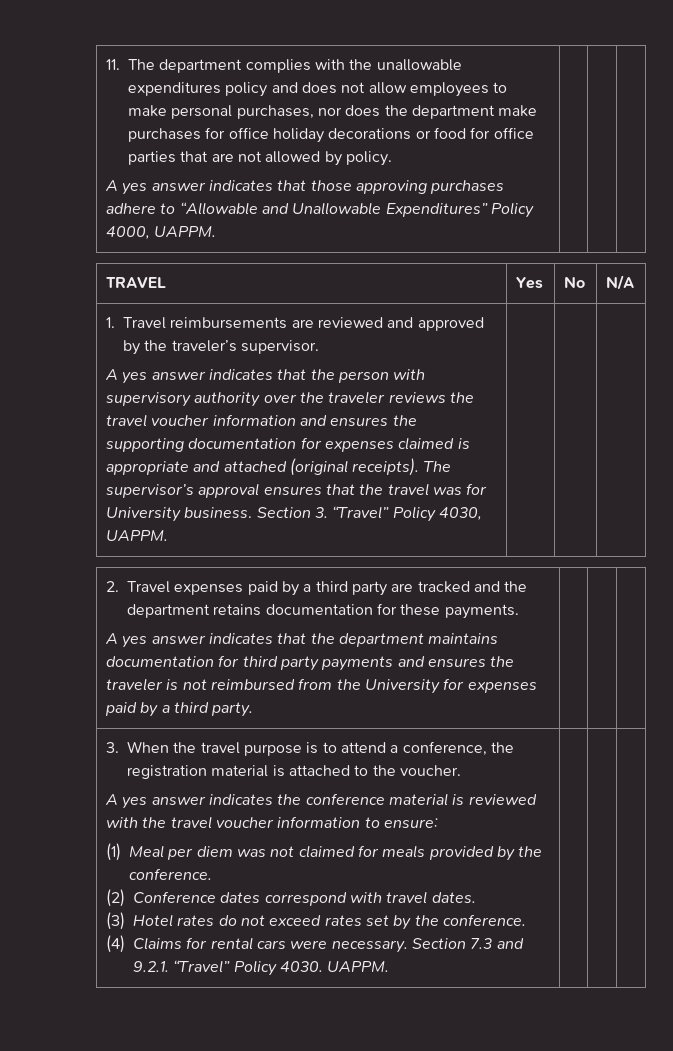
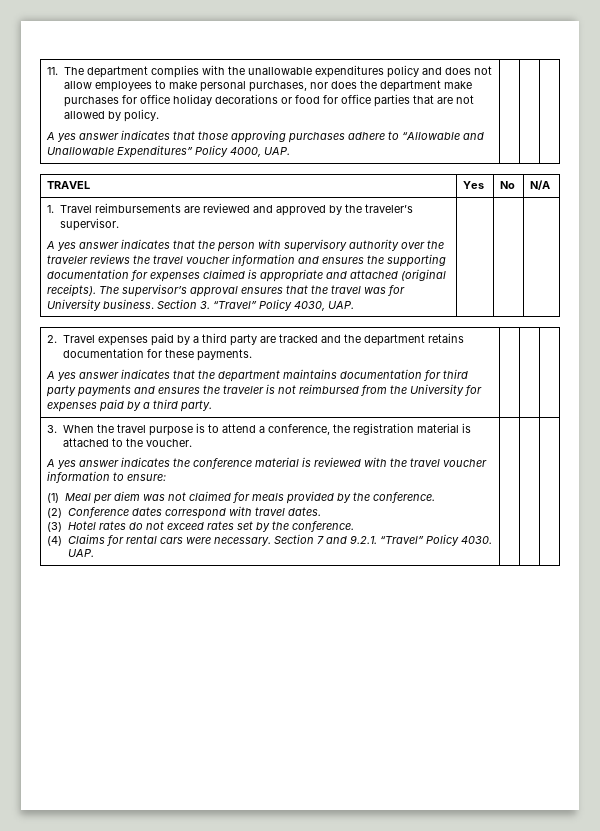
[154,226,217,237] UAPPM. -> [264,147,291,155] UAP.
[105,530,168,541] UAPPM. -> [328,301,355,309] UAP.
[470,938,493,949] 7.3 -> [316,536,324,544] 7
[327,961,390,972] UAPPM. -> [67,549,94,557] UAP.

